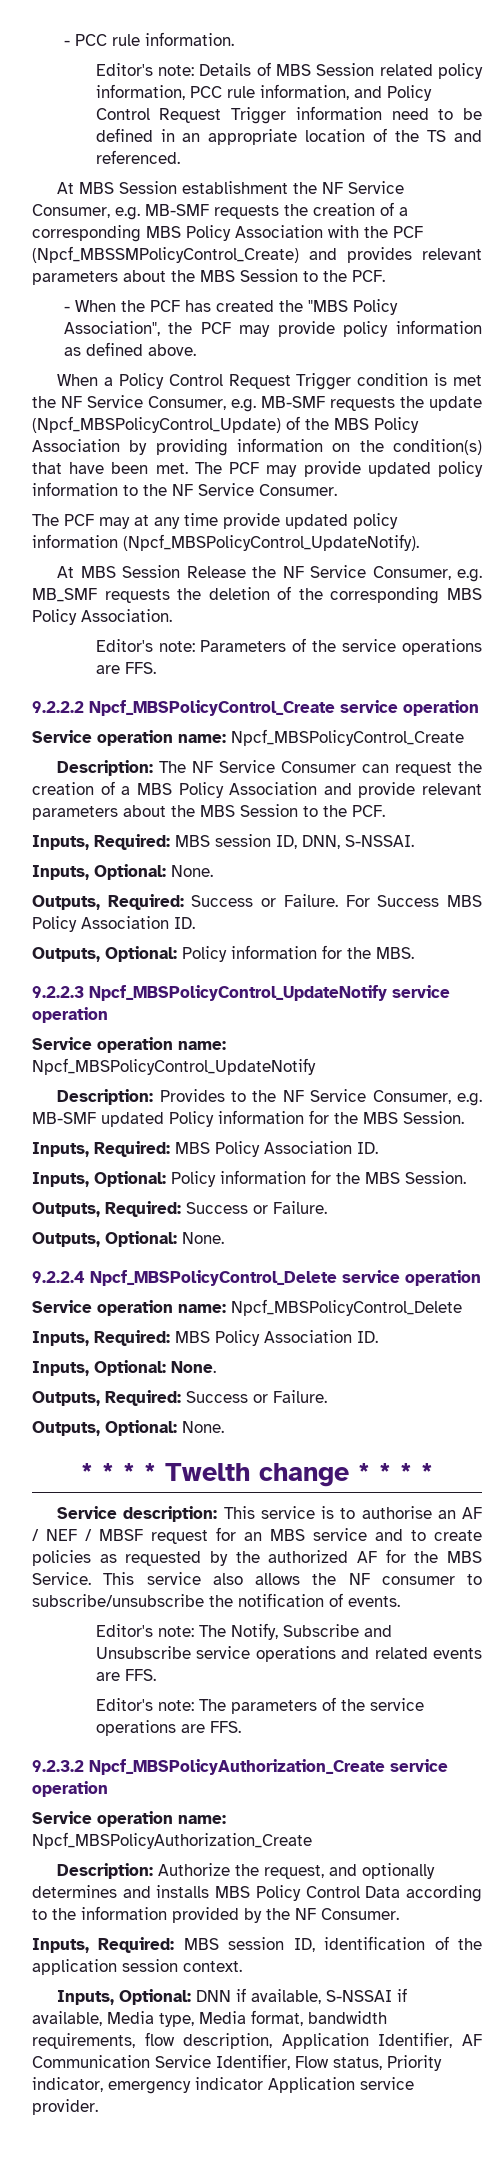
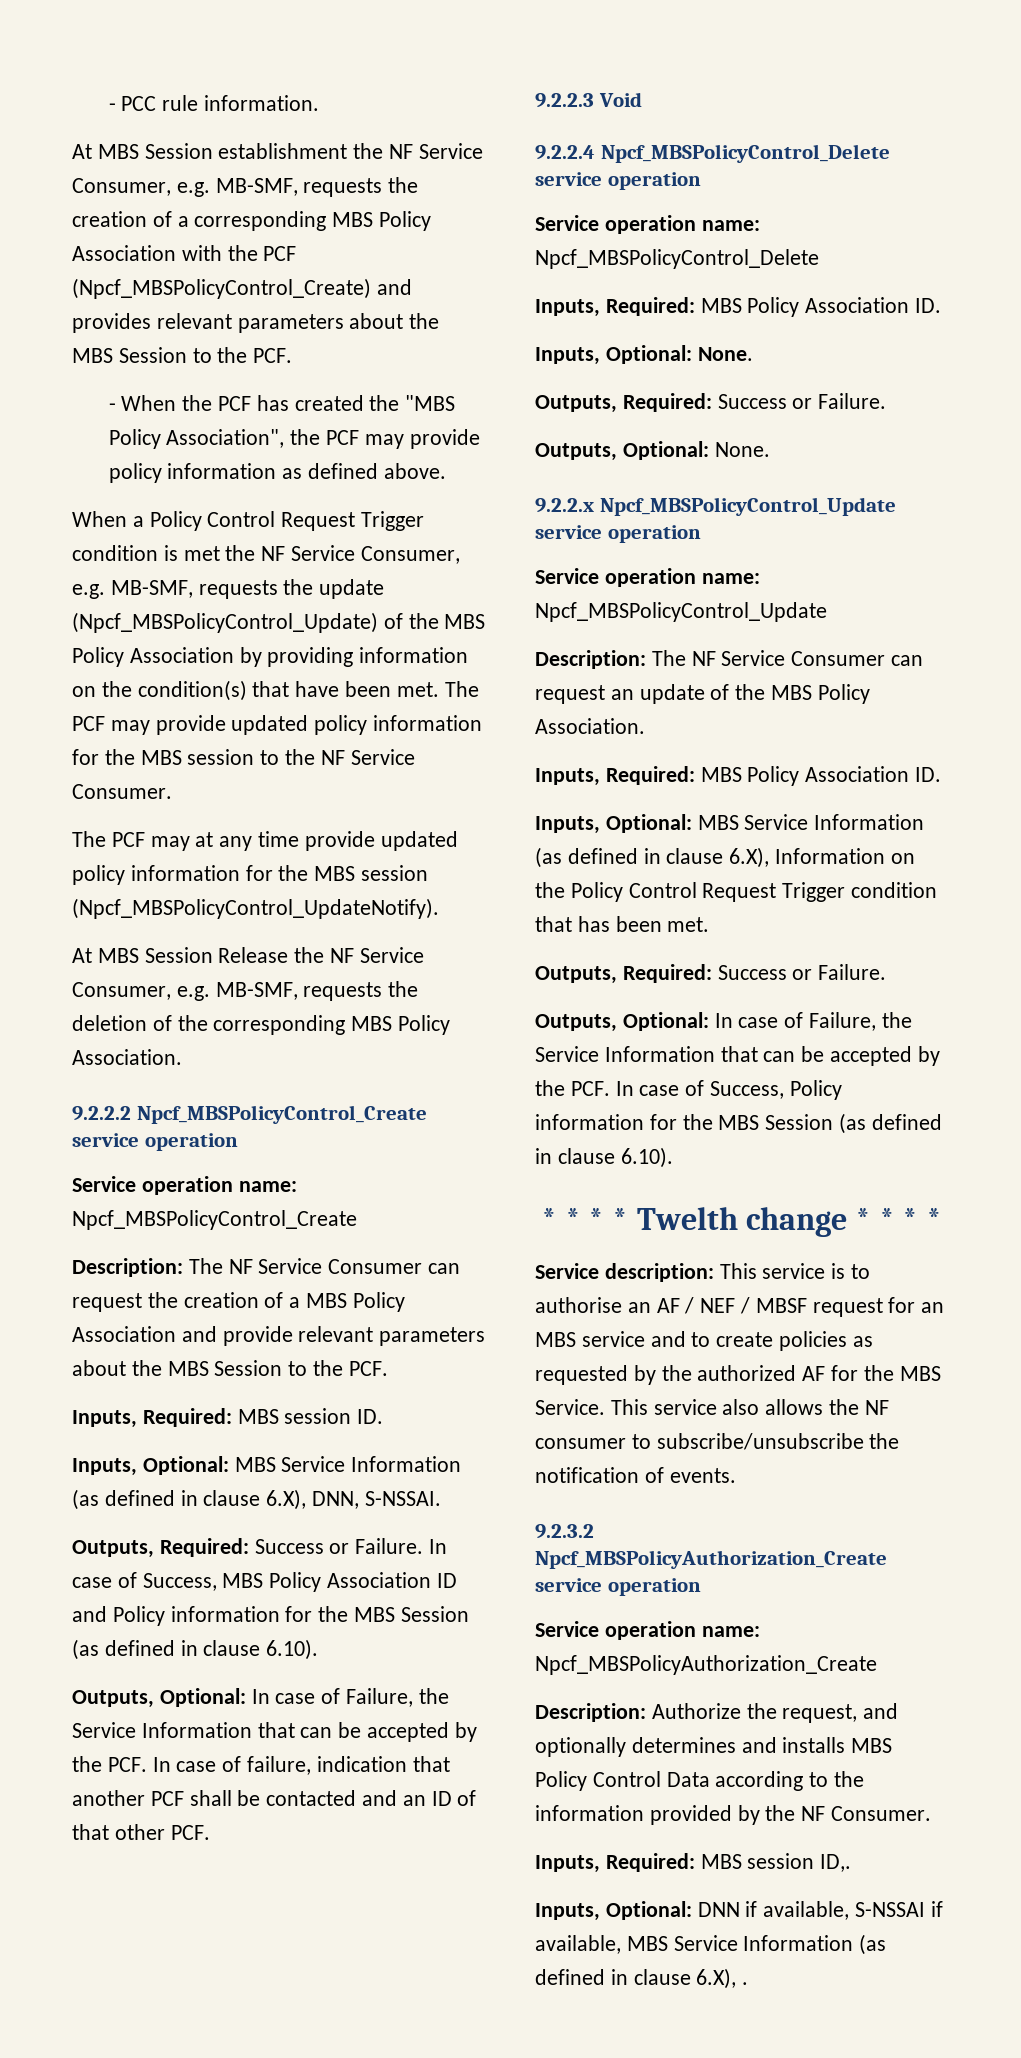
[95,62,483,79] [95,84,432,101] [95,106,482,124] [95,128,483,145] [95,150,180,164] // Editor's note: Details of MBS Session related policy information, PCC rule information, and Policy Control Request Trigger information need to be defined in an appropriate location of the TS and referenced. -> (320, 103) none
[145,204,209,216] MB-SMF -> [215,178,298,196] MB-SMF,
[32,246,299,263] (Npcf_MBSSMPolicyControl_Create) -> [72,278,371,299] (Npcf_MBSPolicyControl_Create)
[261,396,325,408] MB-SMF -> [110,580,193,598] MB-SMF,
(118, 489) none -> [72,749,255,765] for the MBS session
(118, 541) none -> [245,865,429,881] for the MBS session
[32,588,97,602] MB_SMF -> [215,982,298,1000] MB-SMF,
[95,638,482,655] [95,662,156,674] // Editor's note: Parameters of the service operations are FFS. -> (182, 1057) none
[276,835,414,849] [32,864,213,880] [32,894,483,910] [32,916,195,932] [32,945,414,962] [32,985,450,1001] [32,1007,108,1023] [32,1037,226,1053] [32,1058,316,1075] [57,1089,482,1106] [32,1110,464,1127] [32,1141,378,1157] [32,1170,466,1187] [32,1201,327,1217] [32,1231,224,1247] ID, DNN, S-NSSAI. // Inputs, Optional: None. // Outputs, Required: Success or Failure. For Success MBS Policy Association ID. // Outputs, Optional: Policy information for the MBS. // 9.2.2.3 Npcf_MBSPolicyControl_UpdateNotify service operation // Service operation name: Npcf_MBSPolicyControl_UpdateNotify // Description: Provides to the NF Service Consumer, e.g. MB-SMF updated Policy information for the MBS Session. // Inputs, Required: MBS Policy Association ID. // Inputs, Optional: Policy information for the MBS Session. // Outputs, Required: Success or Failure. // Outputs, Optional: None. -> [357,1409,384,1424] [72,1456,462,1476] [72,1489,441,1510] [72,1538,448,1558] [72,1572,457,1592] [72,1606,469,1626] [72,1639,319,1660] [72,1688,449,1708] [72,1722,477,1742] [72,1756,450,1775] [72,1790,477,1806] [72,1824,210,1840] [535,92,642,108] ID. // Inputs, Optional: MBS Service Information (as defined in clause 6.X), DNN, S-NSSAI. // Outputs, Required: Success or Failure. In case of Success, MBS Policy Association ID and Policy information for the MBS Session (as defined in clause 6.10). // Outputs, Optional: In case of Failure, the Service Information that can be accepted by the PCF. In case of failure, indication that another PCF shall be contacted and an ID of that other PCF. // 9.2.2.3 Void
(224, 1427) none -> [535,497,896,516] [535,525,701,543] [535,568,760,587] [535,602,827,622] [535,650,924,669] [535,684,870,704] [535,718,645,734] [535,766,942,786] [535,814,925,834] [535,847,915,868] [535,882,938,902] [535,916,710,932] [535,964,887,984] [535,1012,912,1032] [535,1046,940,1066] [535,1080,842,1100] [535,1113,942,1134] [535,1147,673,1168] // 9.2.2.x Npcf_MBSPolicyControl_Update service operation // Service operation name: Npcf_MBSPolicyControl_Update // Description: The NF Service Consumer can request an update of the MBS Policy Association. // Inputs, Required: MBS Policy Association ID. // Inputs, Optional: MBS Service Information (as defined in clause 6.X), Information on the Policy Control Request Trigger condition that has been met. // Outputs, Required: Success or Failure. // Outputs, Optional: In case of Failure, the Service Information that can be accepted by the PCF. In case of Success, Policy information for the MBS Session (as defined in clause 6.10).
[95,1623,392,1640] [95,1646,482,1662] [95,1669,156,1681] [95,1697,424,1714] [95,1720,241,1736] // Editor's note: The Notify, Subscribe and Unsubscribe service operations and related events are FFS. // Editor's note: The parameters of the service operations are FFS. -> (736, 1475) none
[293,1936,483,1952] [32,1959,242,1975] ID, identification of the application session context. -> [820,1854,852,1872] ID,.
[107,2010,387,2027] [32,2032,482,2049] [32,2054,442,2071] [32,2077,414,2094] [32,2099,98,2115] Media type, Media format, bandwidth requirements, flow description, Application Identifier, AF Communication Service Identifier, Flow status, Priority indicator, emergency indicator Application service provider. -> [626,1934,887,1955] [535,1968,749,1989] MBS Service Information (as defined in clause 6.X), .

